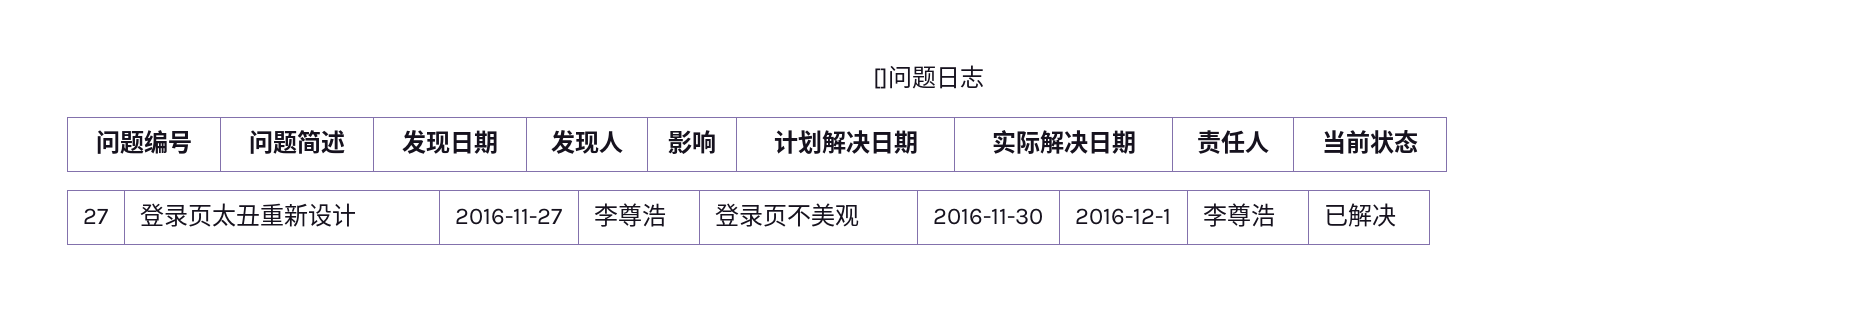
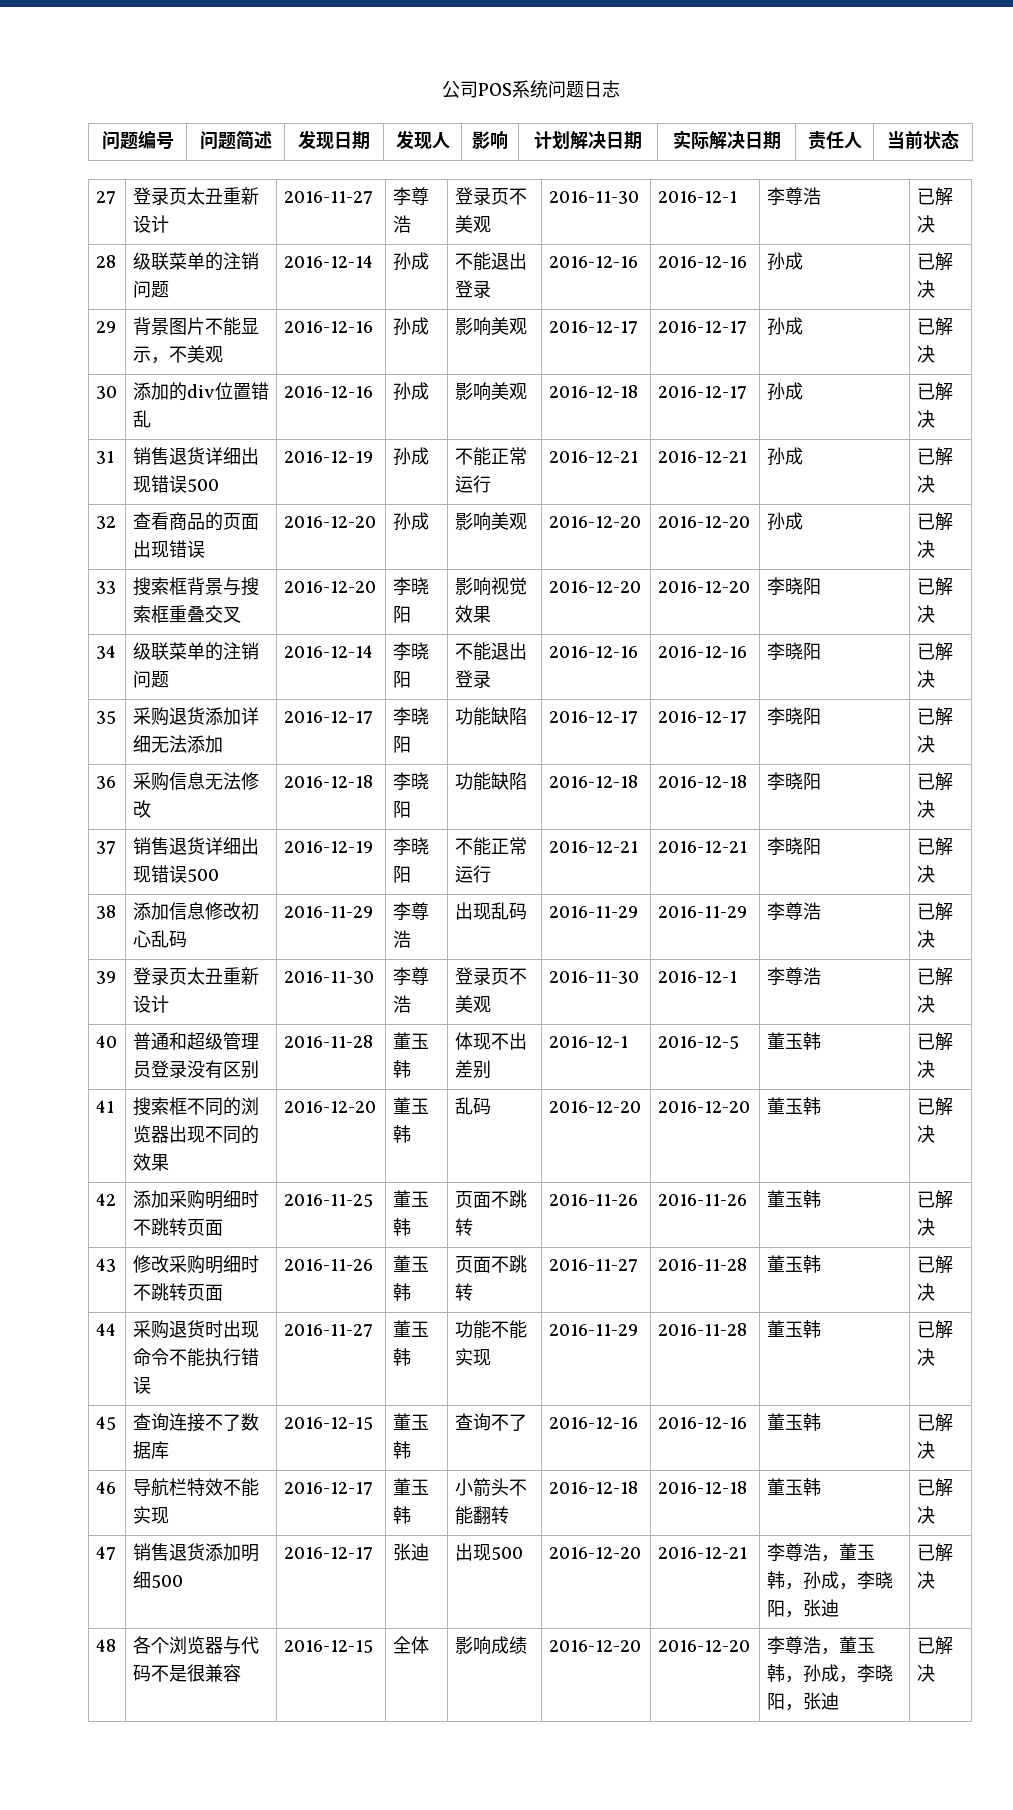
[873,68,888,89] [] -> [441,80,548,98] 公司POS系统
(1396, 215) none -> [95,255,116,268] [132,252,259,271] [132,280,169,298] [283,255,373,268] [392,252,429,270] [454,252,527,271] [454,280,491,298] [548,256,638,268] [657,256,747,268] [766,252,803,270] [916,252,953,271] [916,280,935,298] [95,321,116,333] [132,317,259,336] [132,345,223,364] [283,321,373,333] [392,317,429,335] [454,317,527,336] [548,321,638,334] [657,321,747,334] [766,317,803,335] [916,317,953,336] [916,345,935,363] [95,386,117,399] [132,382,269,401] [132,410,151,428] [283,386,373,398] [392,382,429,400] [454,382,527,401] [548,385,638,398] [657,386,747,399] [766,382,803,400] [916,382,953,401] [916,410,935,428] [95,451,114,464] [132,447,259,465] [132,475,219,493] [283,451,373,463] [392,447,429,465] [454,447,527,466] [454,475,491,493] [548,451,638,463] [657,451,747,463] [766,447,803,465] [916,447,953,466] [916,475,935,493] [95,516,116,529] [132,512,259,531] [132,540,205,558] [283,516,376,528] [392,512,429,530] [454,512,527,531] [548,516,641,528] [657,516,750,528] [766,512,803,530] [916,512,953,531] [916,540,935,558] [95,581,116,594] [132,577,259,596] [132,605,241,623] [283,581,376,593] [392,577,429,595] [392,605,411,623] [454,577,527,596] [454,605,491,623] [548,581,641,593] [657,581,750,593] [766,577,821,595] [916,577,953,596] [916,605,935,623] [95,645,116,659] [132,642,259,661] [132,670,169,688] [283,645,373,658] [392,642,429,660] [392,670,411,688] [454,642,527,661] [454,670,491,688] [548,646,638,658] [657,646,747,658] [766,642,821,660] [916,642,953,661] [916,670,935,688] [95,711,116,724] [132,707,259,726] [132,735,223,753] [283,711,373,724] [392,707,429,725] [392,735,411,753] [454,707,527,726] [548,711,638,724] [657,711,747,724] [766,707,821,725] [916,707,953,726] [916,735,935,753] [95,776,116,789] [132,772,259,791] [132,800,151,818] [283,775,373,788] [392,772,429,790] [392,800,411,818] [454,772,527,791] [548,775,638,788] [657,775,747,788] [766,772,821,790] [916,772,953,791] [916,800,935,818] [95,841,116,854] [132,837,259,855] [132,865,219,883] [283,841,373,853] [392,837,429,855] [392,865,411,883] [454,837,527,856] [454,865,491,883] [548,841,638,853] [657,841,747,853] [766,837,821,855] [916,837,953,856] [916,865,935,883] [95,905,116,919] [132,902,259,920] [132,930,187,948] [283,906,373,918] [392,902,429,921] [392,930,411,948] [454,902,527,920] [548,906,638,918] [657,906,747,918] [766,902,821,921] [916,902,953,921] [916,930,935,948] [95,971,116,984] [132,967,259,985] [132,995,169,1013] [283,971,374,984] [392,967,429,986] [392,995,411,1013] [454,967,527,985] [454,995,491,1013] [548,971,639,984] [657,971,737,983] [766,967,821,986] [916,967,953,986] [916,995,935,1013] [95,1035,117,1048] [132,1032,259,1050] [132,1060,259,1079] [283,1035,373,1048] [392,1032,429,1050] [392,1060,411,1078] [454,1032,527,1050] [454,1060,491,1079] [548,1036,628,1048] [657,1036,739,1049] [766,1032,821,1050] [916,1032,953,1051] [916,1060,935,1078] [95,1100,114,1113] [132,1097,259,1116] [132,1125,259,1144] [132,1153,169,1171] [283,1101,376,1113] [392,1097,429,1115] [392,1125,411,1143] [454,1097,491,1115] [548,1101,641,1113] [657,1101,750,1113] [766,1097,821,1115] [916,1097,953,1116] [916,1125,935,1143] [95,1193,116,1206] [132,1190,259,1209] [132,1218,223,1236] [283,1194,373,1207] [392,1190,429,1208] [392,1218,411,1236] [454,1190,527,1208] [454,1218,473,1236] [548,1194,638,1206] [657,1194,747,1206] [766,1190,821,1208] [916,1190,953,1209] [916,1218,935,1236] [95,1258,116,1272] [132,1255,259,1274] [132,1283,223,1301] [283,1259,373,1271] [392,1255,429,1273] [392,1283,411,1301] [454,1255,527,1273] [454,1283,473,1301] [548,1259,638,1272] [657,1258,747,1271] [766,1255,821,1273] [916,1255,953,1274] [916,1283,935,1301] [95,1323,116,1336] [132,1320,259,1339] [132,1348,259,1367] [132,1376,151,1394] [283,1324,373,1337] [392,1320,429,1338] [392,1348,411,1366] [454,1320,527,1339] [454,1348,491,1366] [548,1324,638,1336] [657,1323,747,1336] [766,1320,821,1338] [916,1320,953,1339] [916,1348,935,1366] [95,1416,116,1430] [132,1413,259,1432] [132,1441,169,1459] [283,1417,373,1430] [392,1413,429,1431] [392,1441,411,1459] [454,1413,527,1431] [548,1417,638,1429] [657,1417,747,1429] [766,1413,821,1431] [916,1413,953,1432] [916,1441,935,1459] [95,1481,116,1494] [132,1478,259,1497] [132,1506,169,1524] [283,1482,373,1495] [392,1478,429,1496] [392,1506,411,1524] [454,1478,527,1496] [454,1506,509,1525] [548,1481,638,1494] [657,1481,747,1494] [766,1478,821,1496] [916,1478,953,1497] [916,1506,935,1524] [95,1546,116,1560] [132,1543,259,1562] [132,1571,183,1589] [283,1547,373,1560] [392,1543,429,1561] [454,1543,523,1561] [548,1547,641,1559] [657,1547,747,1559] [766,1543,875,1562] [766,1571,893,1590] [766,1599,839,1618] [916,1543,953,1562] [916,1571,935,1589] [95,1639,116,1652] [132,1636,259,1655] [132,1664,241,1682] [283,1640,373,1653] [392,1636,429,1654] [454,1636,527,1655] [548,1640,641,1652] [657,1640,750,1652] [766,1636,875,1655] [766,1664,893,1683] [766,1692,839,1711] [916,1636,953,1655] [916,1664,935,1682] // 28 | 级联菜单的注销问题 | 2016-12-14 | 孙成 | 不能退出登录 | 2016-12-16 | 2016-12-16 | 孙成 | 已解决 // 29 | 背景图片不能显示，不美观 | 2016-12-16 | 孙成 | 影响美观 | 2016-12-17 | 2016-12-17 | 孙成 | 已解决 // 30 | 添加的div位置错乱 | 2016-12-16 | 孙成 | 影响美观 | 2016-12-18 | 2016-12-17 | 孙成 | 已解决 // 31 | 销售退货详细出现错误500 | 2016-12-19 | 孙成 | 不能正常运行 | 2016-12-21 | 2016-12-21 | 孙成 | 已解决 // 32 | 查看商品的页面出现错误 | 2016-12-20 | 孙成 | 影响美观 | 2016-12-20 | 2016-12-20 | 孙成 | 已解决 // 33 | 搜索框背景与搜索框重叠交叉 | 2016-12-20 | 李晓阳 | 影响视觉效果 | 2016-12-20 | 2016-12-20 | 李晓阳 | 已解决 // 34 | 级联菜单的注销问题 | 2016-12-14 | 李晓阳 | 不能退出登录 | 2016-12-16 | 2016-12-16 | 李晓阳 | 已解决 // 35 | 采购退货添加详细无法添加 | 2016-12-17 | 李晓阳 | 功能缺陷 | 2016-12-17 | 2016-12-17 | 李晓阳 | 已解决 // 36 | 采购信息无法修改 | 2016-12-18 | 李晓阳 | 功能缺陷 | 2016-12-18 | 2016-12-18 | 李晓阳 | 已解决 // 37 | 销售退货详细出现错误500 | 2016-12-19 | 李晓阳 | 不能正常运行 | 2016-12-21 | 2016-12-21 | 李晓阳 | 已解决 // 38 | 添加信息修改初心乱码 | 2016-11-29 | 李尊浩 | 出现乱码 | 2016-11-29 | 2016-11-29 | 李尊浩 | 已解决 // 39 | 登录页太丑重新设计 | 2016-11-30 | 李尊浩 | 登录页不美观 | 2016-11-30 | 2016-12-1 | 李尊浩 | 已解决 // 40 | 普通和超级管理员登录没有区别 | 2016-11-28 | 董玉韩 | 体现不出差别 | 2016-12-1 | 2016-12-5 | 董玉韩 | 已解决 // 41 | 搜索框不同的浏览器出现不同的效果 | 2016-12-20 | 董玉韩 | 乱码 | 2016-12-20 | 2016-12-20 | 董玉韩 | 已解决 // 42 | 添加采购明细时不跳转页面 | 2016-11-25 | 董玉韩 | 页面不跳转 | 2016-11-26 | 2016-11-26 | 董玉韩 | 已解决 // 43 | 修改采购明细时不跳转页面 | 2016-11-26 | 董玉韩 | 页面不跳转 | 2016-11-27 | 2016-11-28 | 董玉韩 | 已解决 // 44 | 采购退货时出现命令不能执行错误 | 2016-11-27 | 董玉韩 | 功能不能实现 | 2016-11-29 | 2016-11-28 | 董玉韩 | 已解决 // 45 | 查询连接不了数据库 | 2016-12-15 | 董玉韩 | 查询不了 | 2016-12-16 | 2016-12-16 | 董玉韩 | 已解决 // 46 | 导航栏特效不能实现 | 2016-12-17 | 董玉韩 | 小箭头不能翻转 | 2016-12-18 | 2016-12-18 | 董玉韩 | 已解决 // 47 | 销售退货添加明细500 | 2016-12-17 | 张迪 | 出现500 | 2016-12-20 | 2016-12-21 | 李尊浩，董玉韩，孙成，李晓阳，张迪 | 已解决 // 48 | 各个浏览器与代码不是很兼容 | 2016-12-15 | 全体 | 影响成绩 | 2016-12-20 | 2016-12-20 | 李尊浩，董玉韩，孙成，李晓阳，张迪 | 已解决

